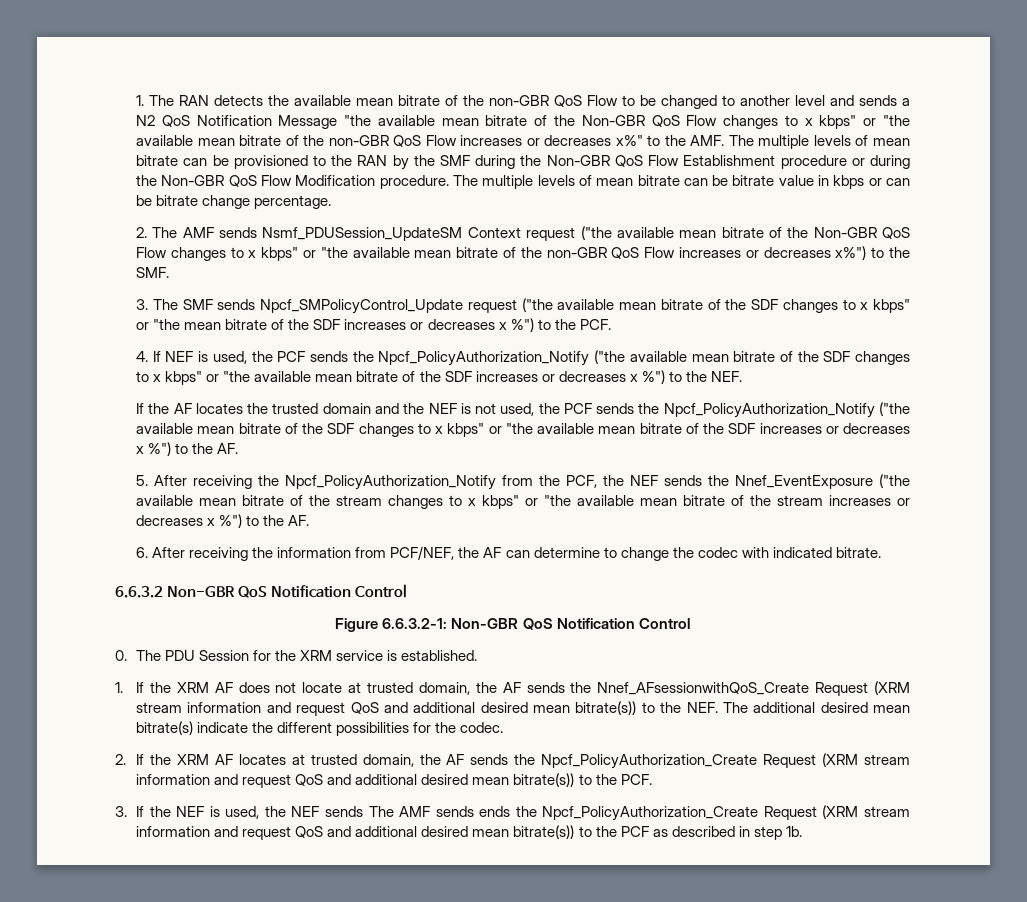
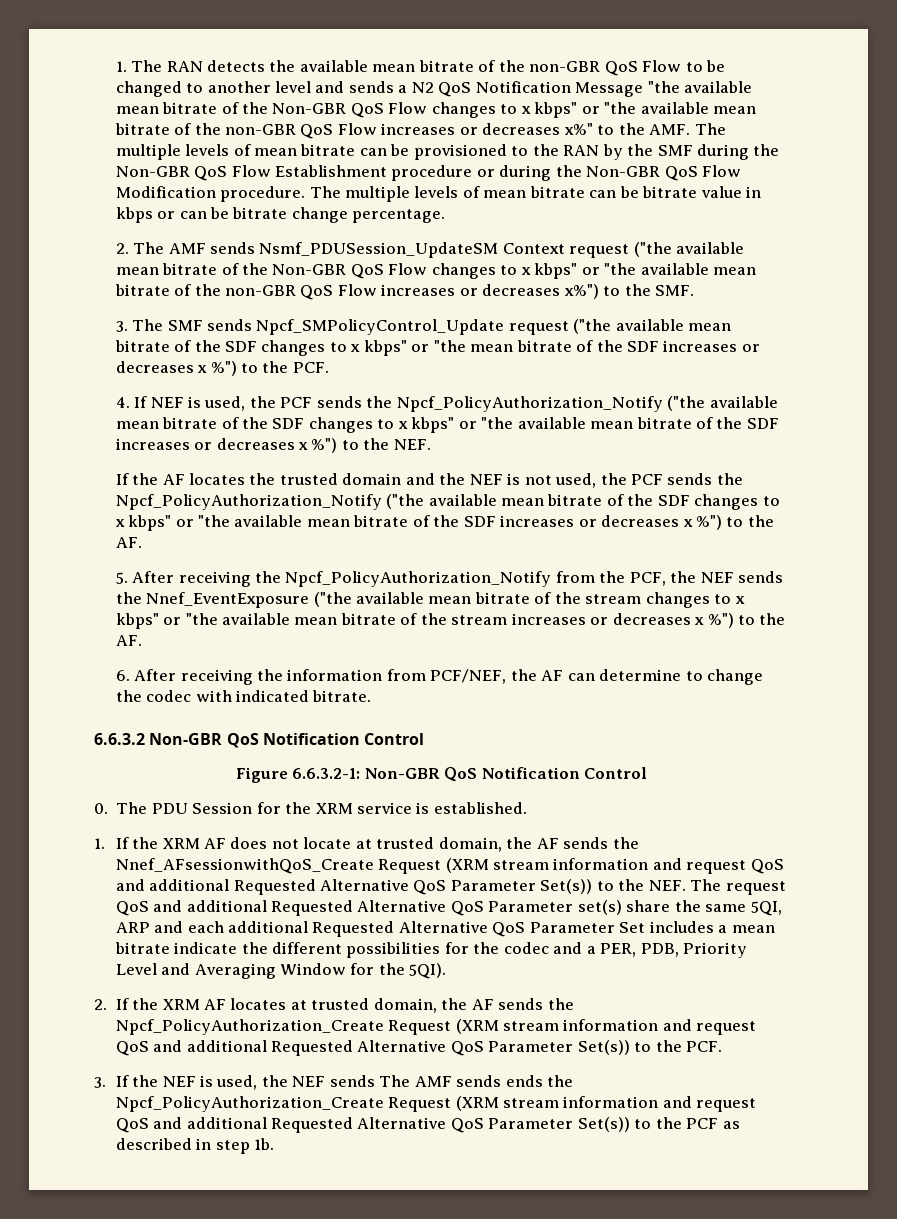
[480,701,910,715] [136,721,194,735] desired mean bitrate(s)) to the NEF. The additional desired mean bitrate(s) -> [233,879,786,895] [115,900,782,916] [115,921,775,937] [114,942,170,954] Requested Alternative QoS Parameter Set(s)) to the NEF. The request QoS and additional Requested Alternative QoS Parameter set(s) share the same 5QI, ARP and each additional Requested Alternative QoS Parameter Set includes a mean bitrate
[460,722,504,733] codec. -> [503,942,748,958] [115,963,447,979] codec and a PER, PDB, Priority Level and Averaging Window for the 5QI).
[421,773,575,787] desired mean bitrate(s)) -> [271,1040,630,1056] Requested Alternative QoS Parameter Set(s))
[421,825,575,839] desired mean bitrate(s)) -> [271,1117,630,1133] Requested Alternative QoS Parameter Set(s))

